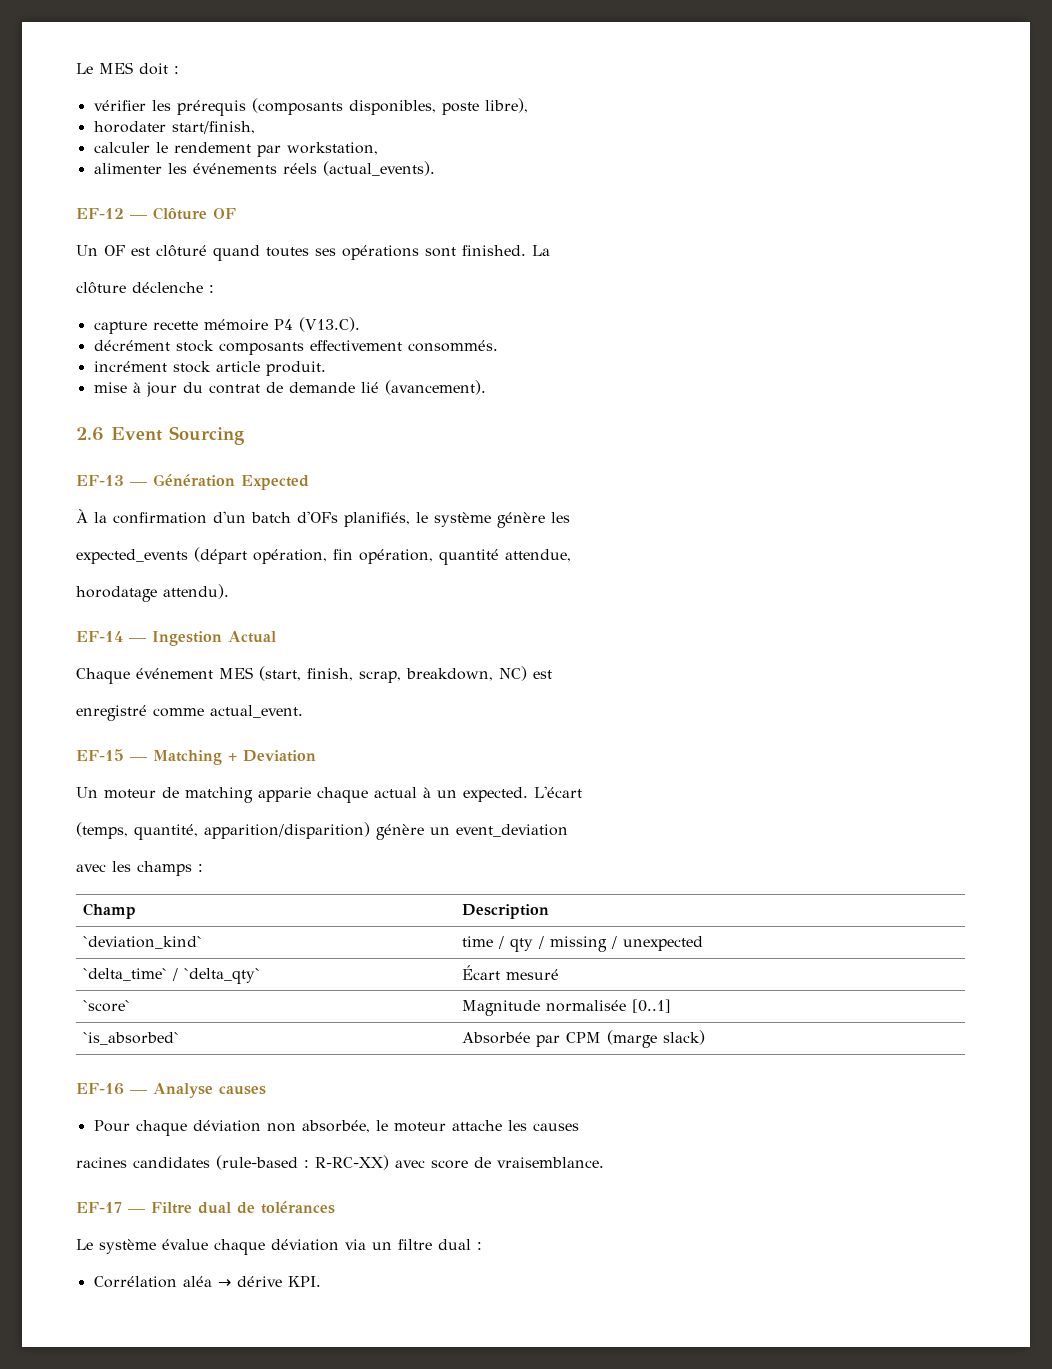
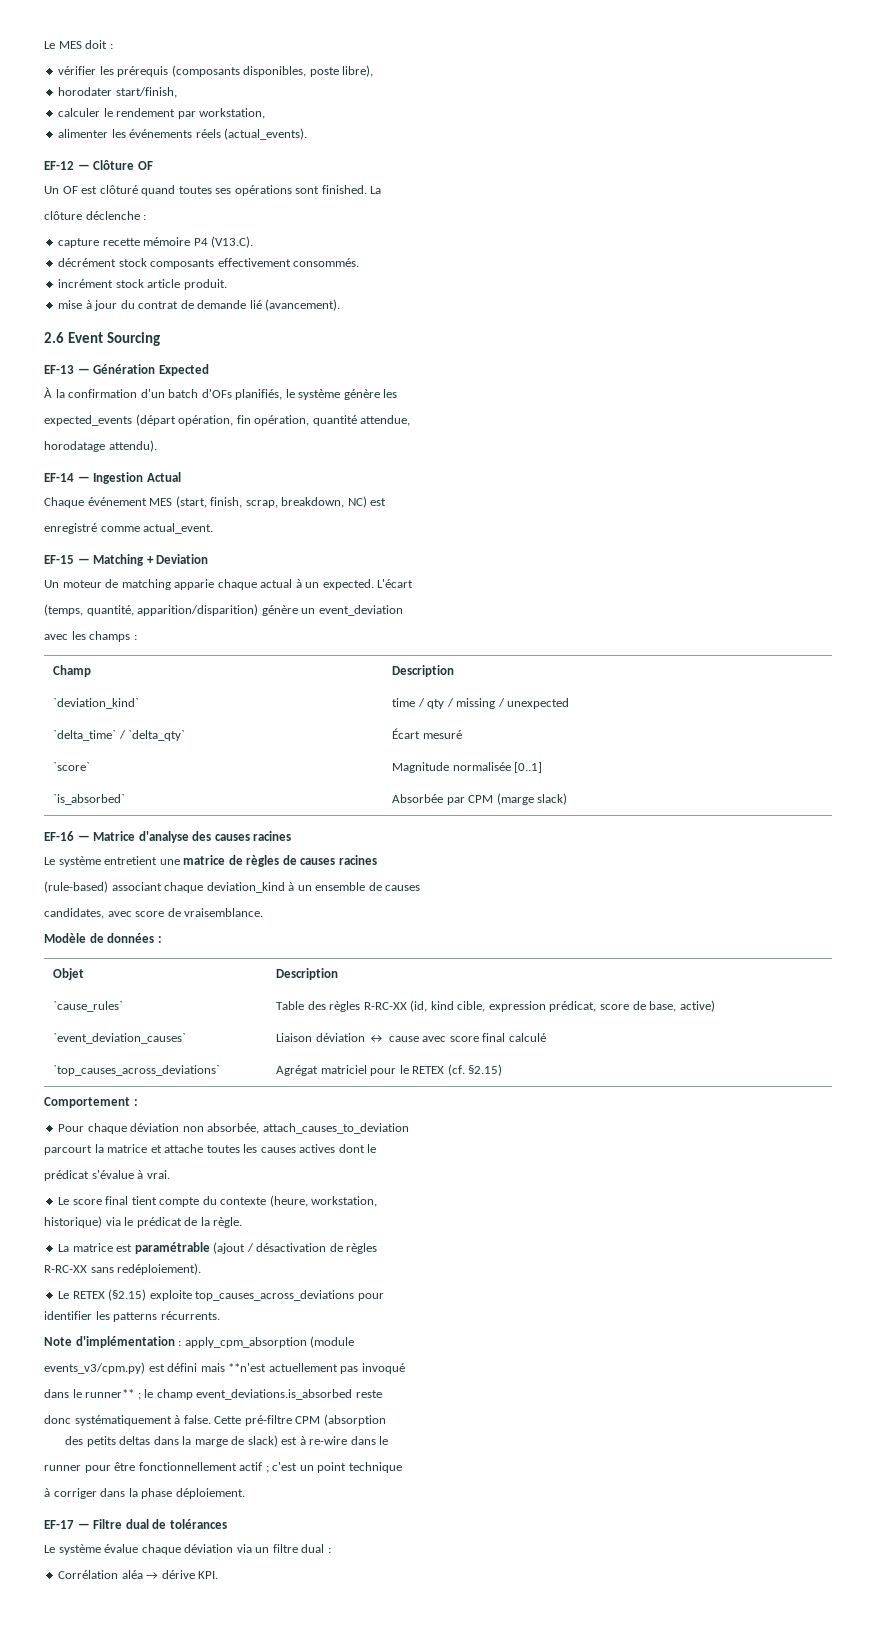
[153,1083,266,1098] Analyse causes -> [93,831,292,843] [44,855,377,867] [44,881,421,893] [44,908,264,919] [44,933,162,943] [53,968,85,980] [276,968,339,980] [53,1001,124,1012] [276,1000,715,1012] [53,1033,187,1044] [276,1033,546,1042] [53,1065,221,1076] [276,1064,503,1076] [44,1097,138,1108] Matrice d'analyse des causes racines // Le système entretient une matrice de règles de causes racines // (rule-based) associant chaque deviation_kind à un ensemble de causes // candidates, avec score de vraisemblance. // Modèle de données : // Objet | Description // `cause_rules` | Table des règles R-RC-XX (id, kind cible, expression prédicat, score de base, active) // `event_deviation_causes` | Liaison déviation ↔ cause avec score final calculé // `top_causes_across_deviations` | Agrégat matriciel pour le RETEX (cf. §2.15) // Comportement :
[375,1120,579,1132] [76,1155,604,1170] le moteur attache les causes // racines candidates (rule-based : R-RC-XX) avec score de vraisemblance. -> [262,1123,409,1134] [44,1144,377,1155] [44,1170,170,1181] [58,1195,378,1207] [44,1216,243,1228] [58,1242,378,1254] [44,1263,202,1275] [58,1289,384,1301] [44,1311,220,1322] [44,1336,355,1348] [44,1362,405,1374] [44,1389,382,1400] [44,1414,386,1426] [65,1435,389,1447] [44,1462,402,1473] [44,1488,245,1499] attach_causes_to_deviation // parcourt la matrice et attache toutes les causes actives dont le // prédicat s'évalue à vrai. // Le score final tient compte du contexte (heure, workstation, // historique) via le prédicat de la règle. // La matrice est paramétrable (ajout / désactivation de règles // R-RC-XX sans redéploiement). // Le RETEX (§2.15) exploite top_causes_across_deviations pour // identifier les patterns récurrents. // Note d'implémentation : apply_cpm_absorption (module // events_v3/cpm.py) est défini mais **n'est actuellement pas invoqué // dans le runner** ; le champ event_deviations.is_absorbed reste // donc systématiquement à false. Cette pré-filtre CPM (absorption // des petits deltas dans la marge de slack) est à re-wire dans le // runner pour être fonctionnellement actif ; c'est un point technique // à corriger dans la phase déploiement.

